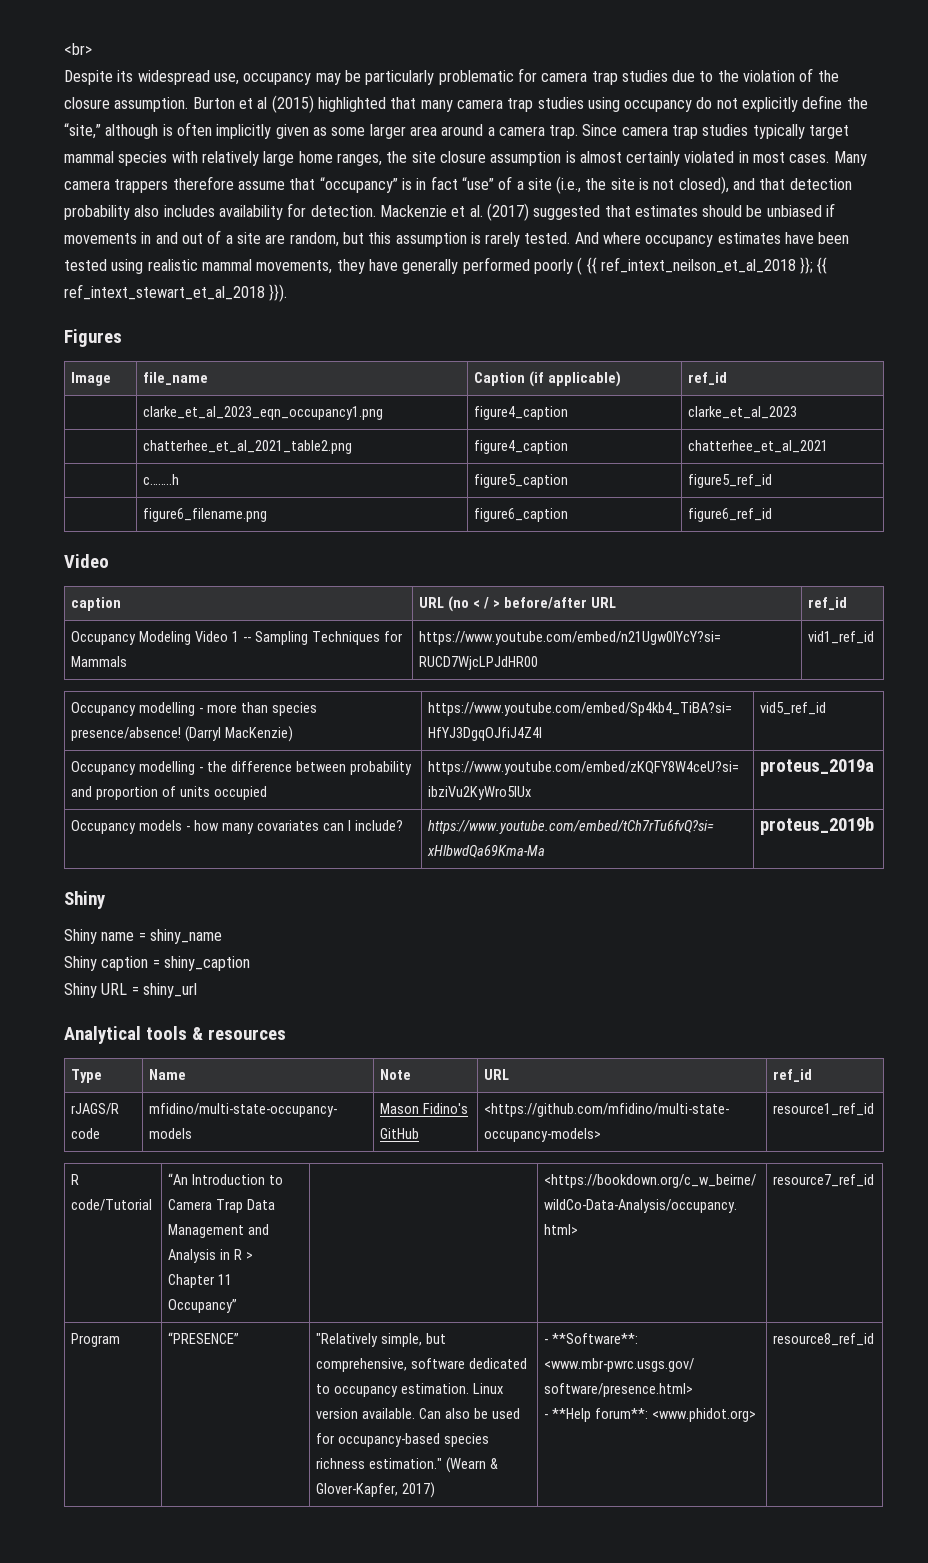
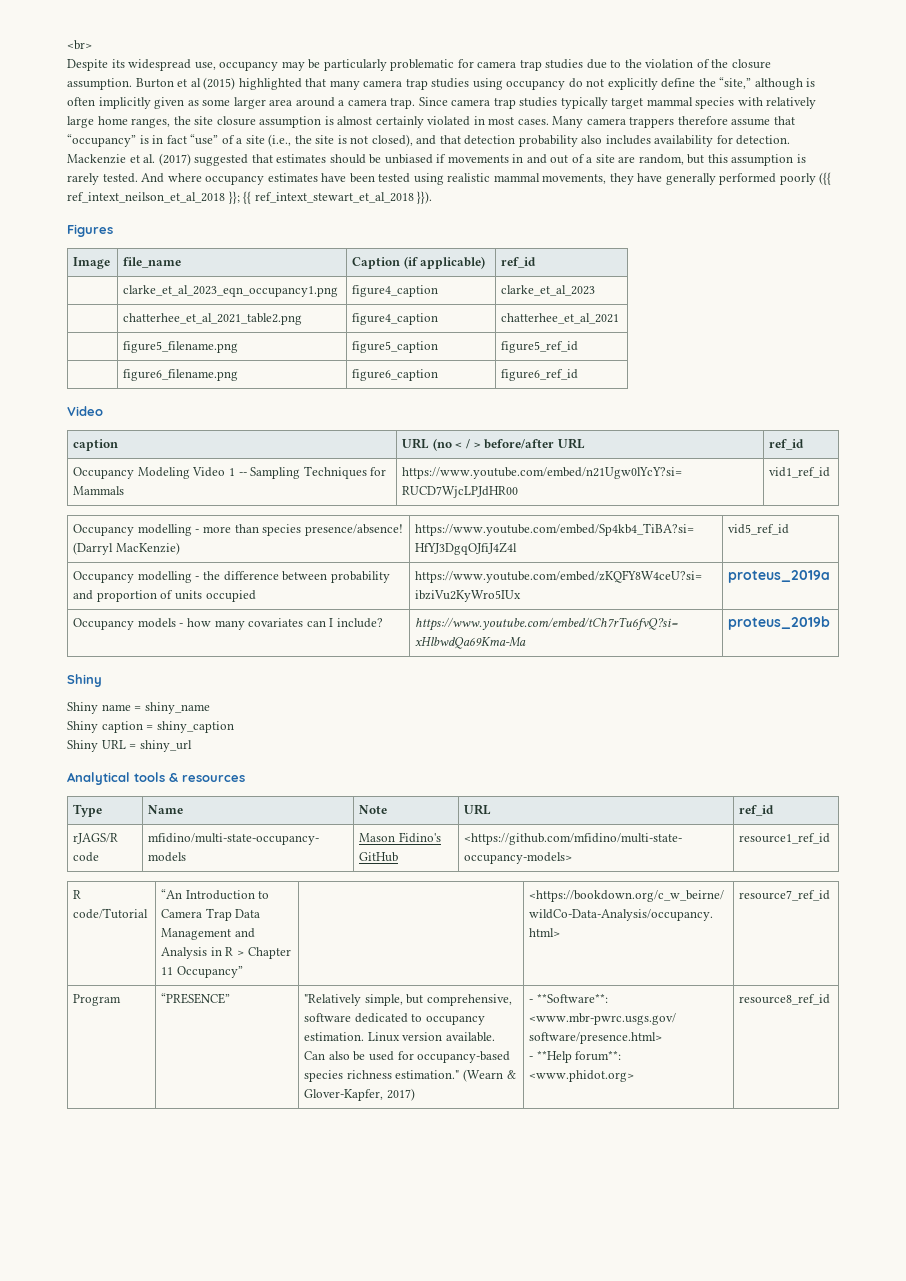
[577,257,597,275] ( {{ -> [819,172,832,185] ({{
[143,474,180,485] c……..h -> [123,341,239,353] figure5_filename.png

